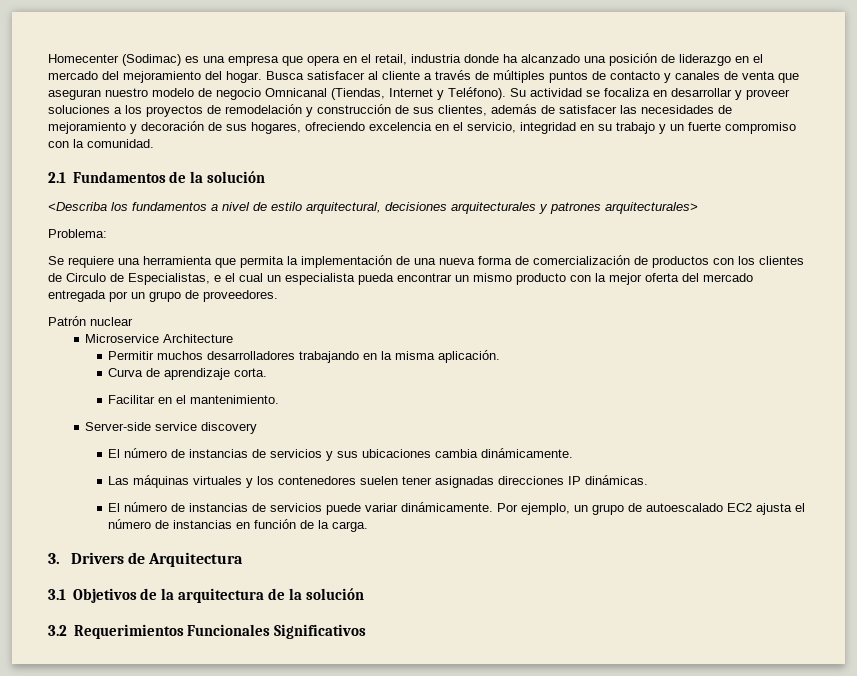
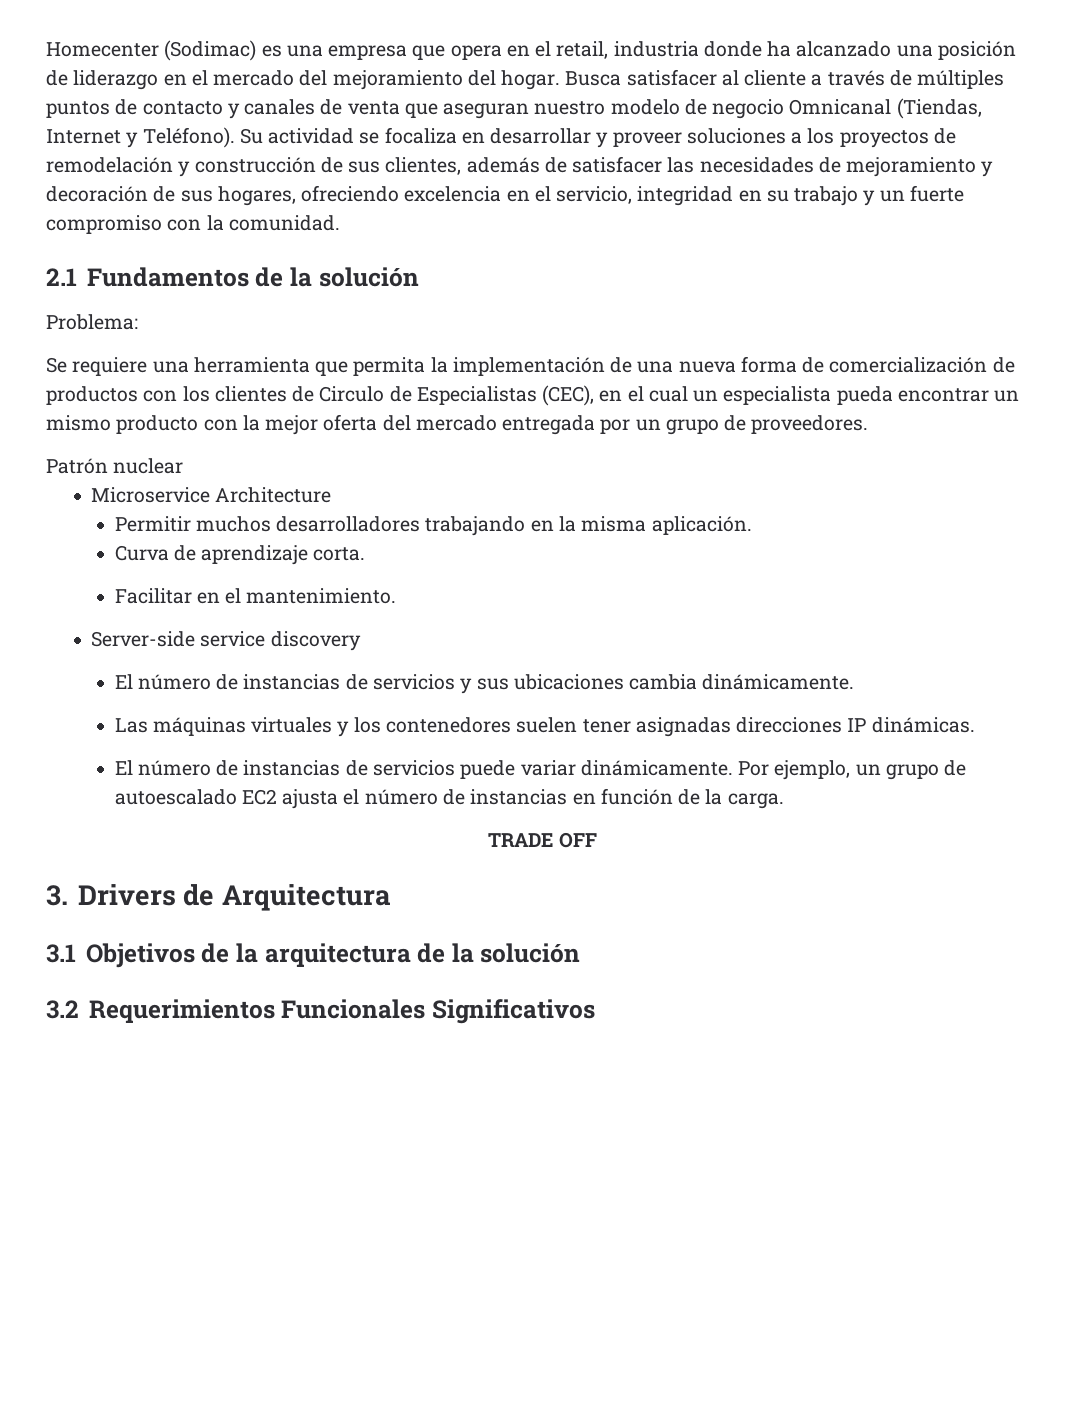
[48,202,698,214] // <Describa los fundamentos a nivel de estilo arquitectural, decisiones arquitecturales y patrones arquitecturales> -> (419, 277) none
[128,273,221,285] Especialistas, e -> [416,385,623,406] Especialistas (CEC), en
(369, 526) none -> [488,832,597,848] // TRADE OFF

